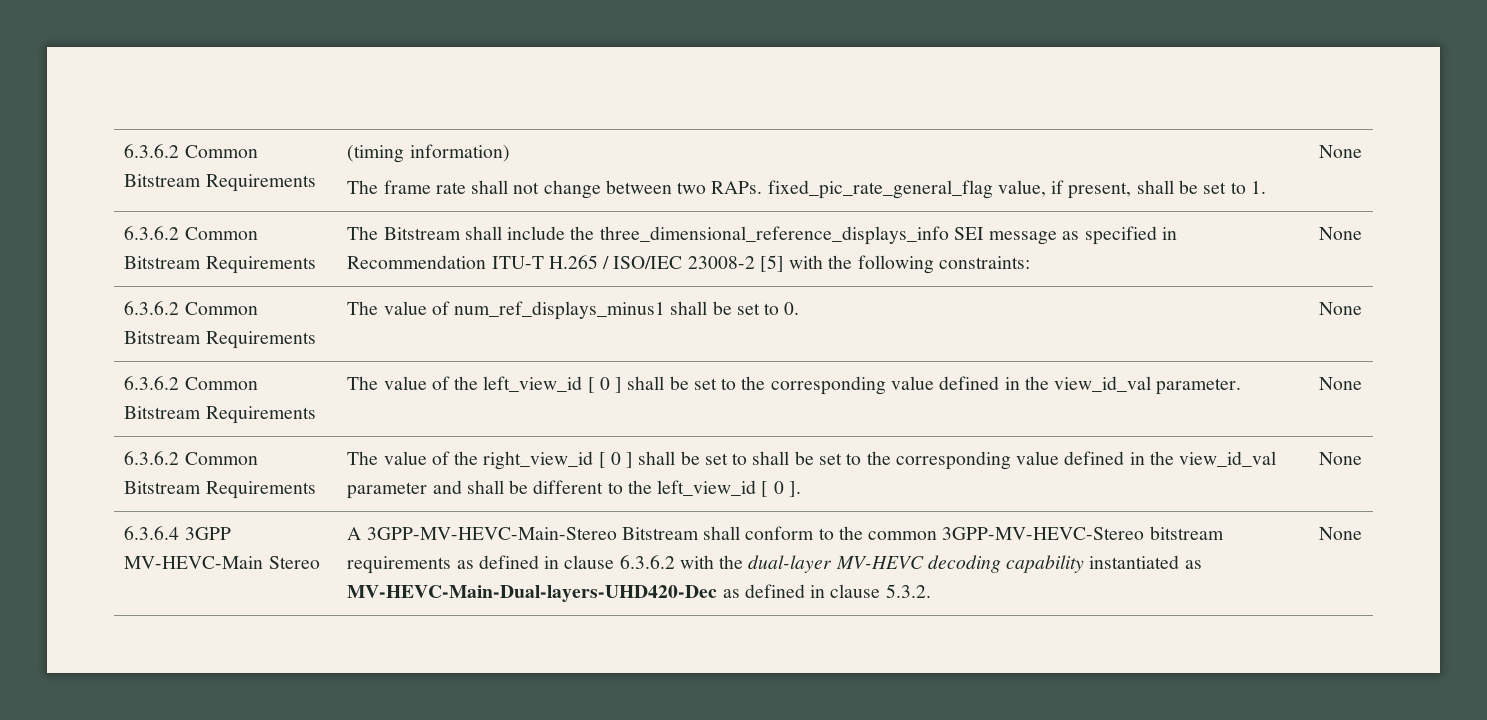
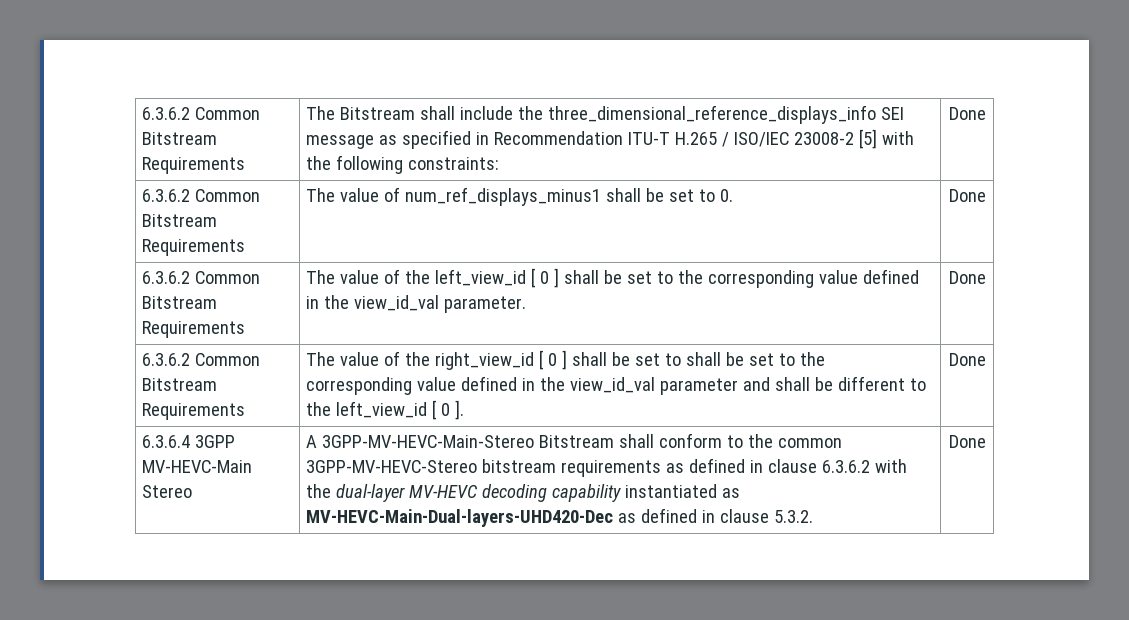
[124,144,258,158] [124,174,316,192] [347,144,510,163] [347,180,1266,199] [1318,145,1362,158] [124,226,258,240] [124,256,316,274] 6.3.6.2 Common Bitstream Requirements | (timing information) // The frame rate shall not change between two RAPs. fixed_pic_rate_general_flag value, if present, shall be set to 1. | None // 6.3.6.2 Common Bitstream Requirements -> [142,107,261,120] [142,132,218,145] [142,157,246,174] 6.3.6.2 Common Bitstream Requirements
[1318,227,1362,240] | None -> [948,107,986,120] | Done
[1318,302,1362,315] | None -> [948,189,986,202] | Done
[1318,377,1362,390] | None -> [948,271,986,284] | Done
[1318,452,1362,465] | None -> [948,353,986,366] | Done
[1318,527,1362,540] | None -> [948,435,986,448] | Done

